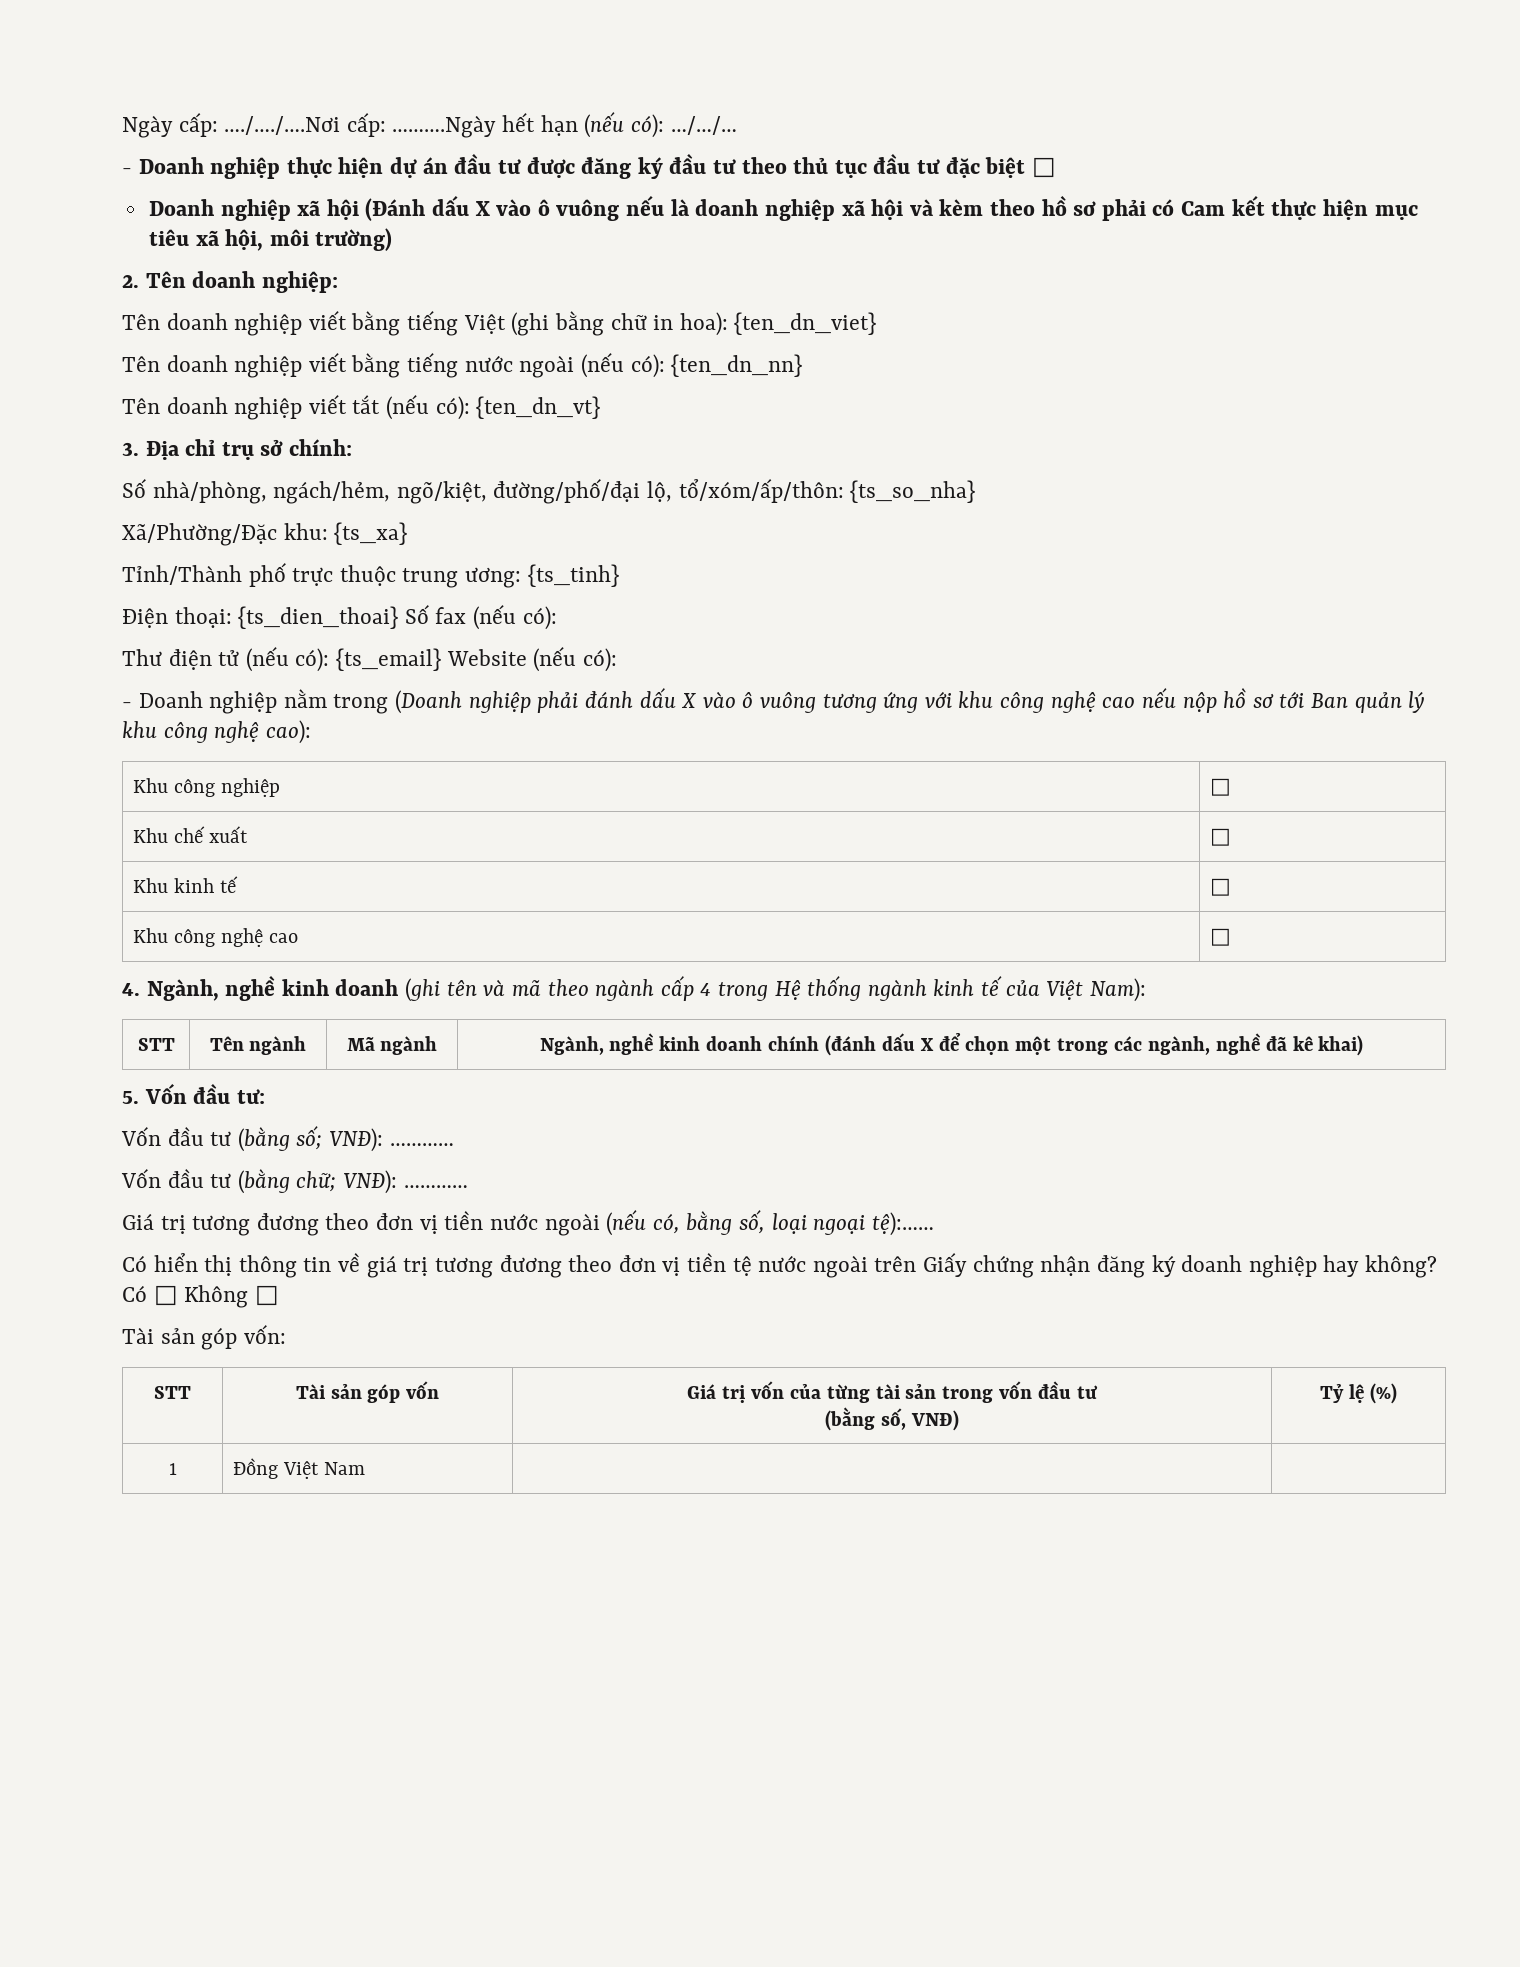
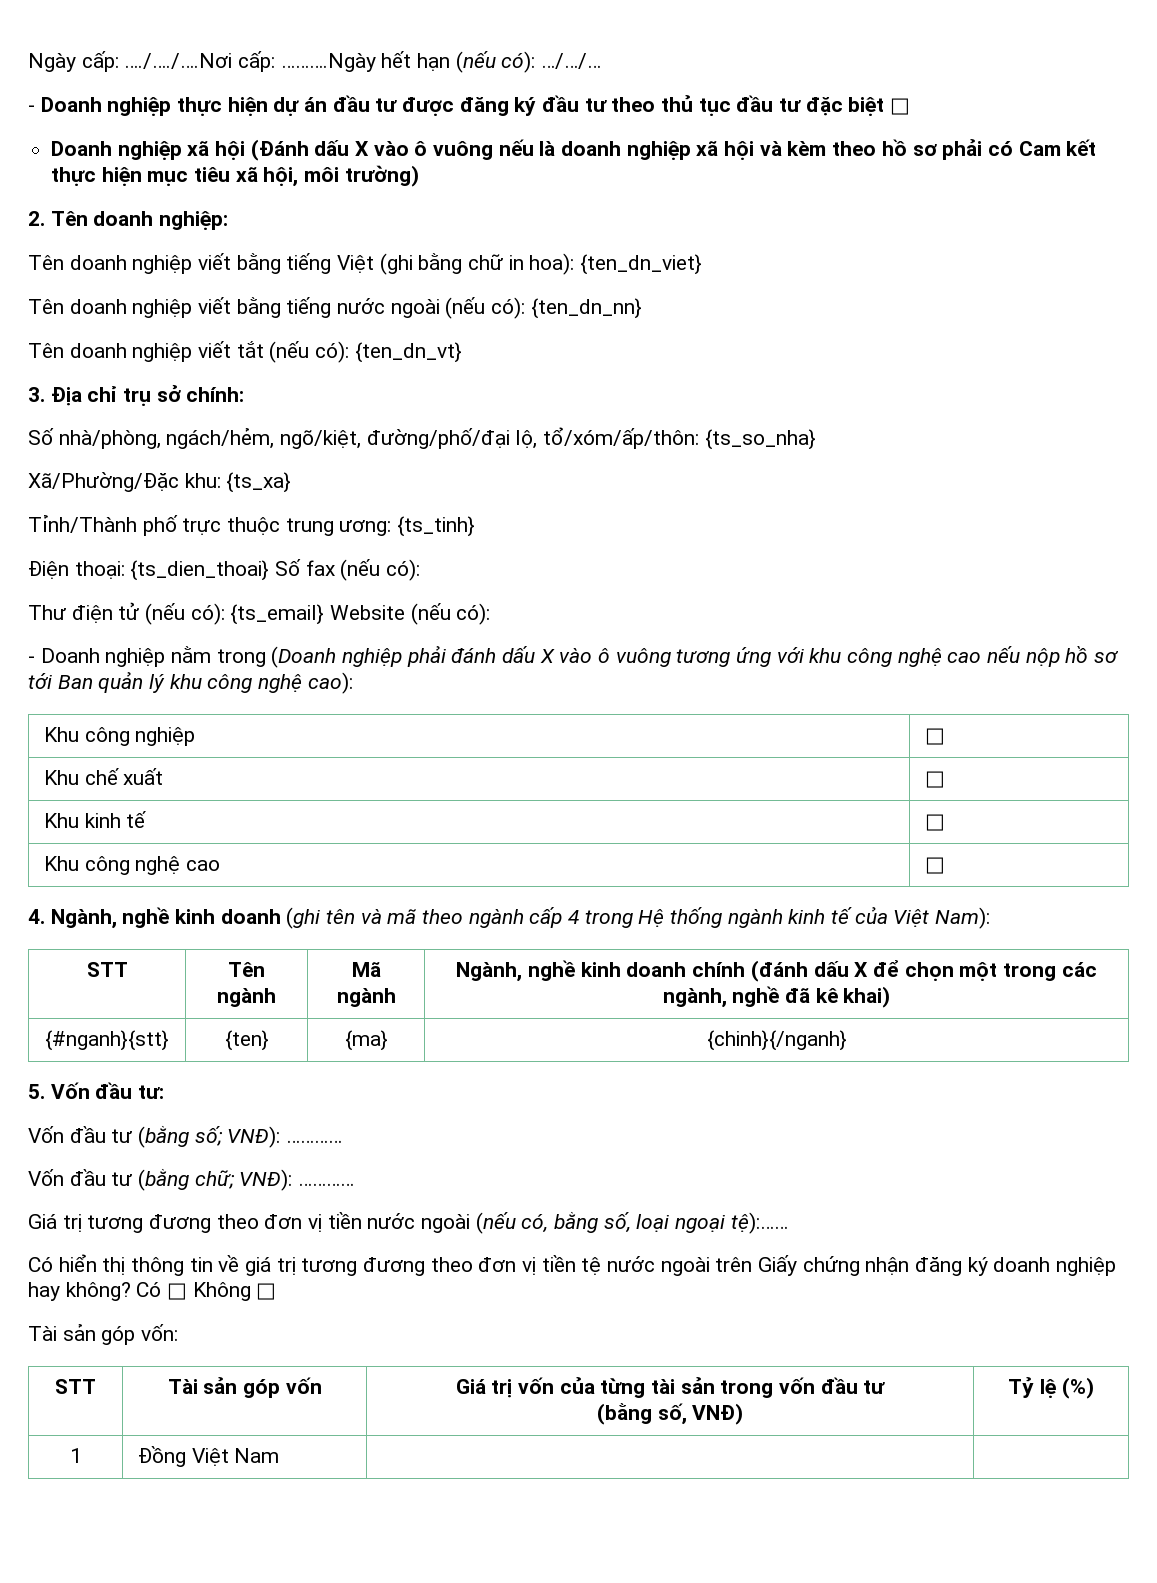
(1364, 1045) none -> [45,1030,169,1051] [224,1030,269,1051] [344,1030,388,1051] [706,1030,847,1051] // {#nganh}{stt} | {ten} | {ma} | {chinh}{/nganh}

